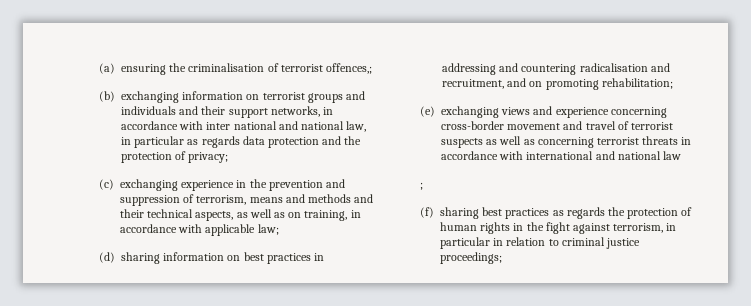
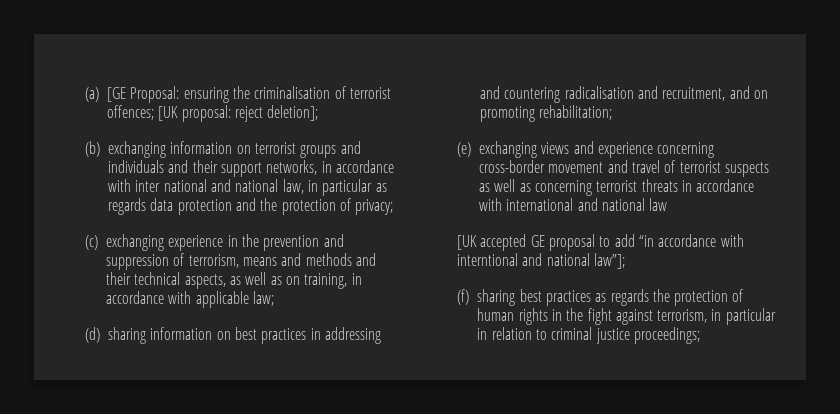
(115, 68) none -> [107,86,180,103] [GE Proposal:
[325,63,372,74] offences,; -> [107,105,319,122] offences; [UK proposal: reject deletion];
[419,182,423,190] ; -> [457,234,744,251] [457,253,626,269] [UK accepted GE proposal to add “in accordance with interntional and national law”];

